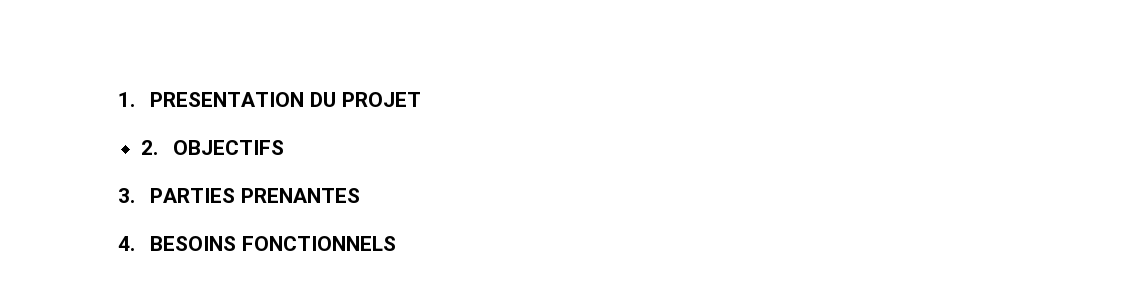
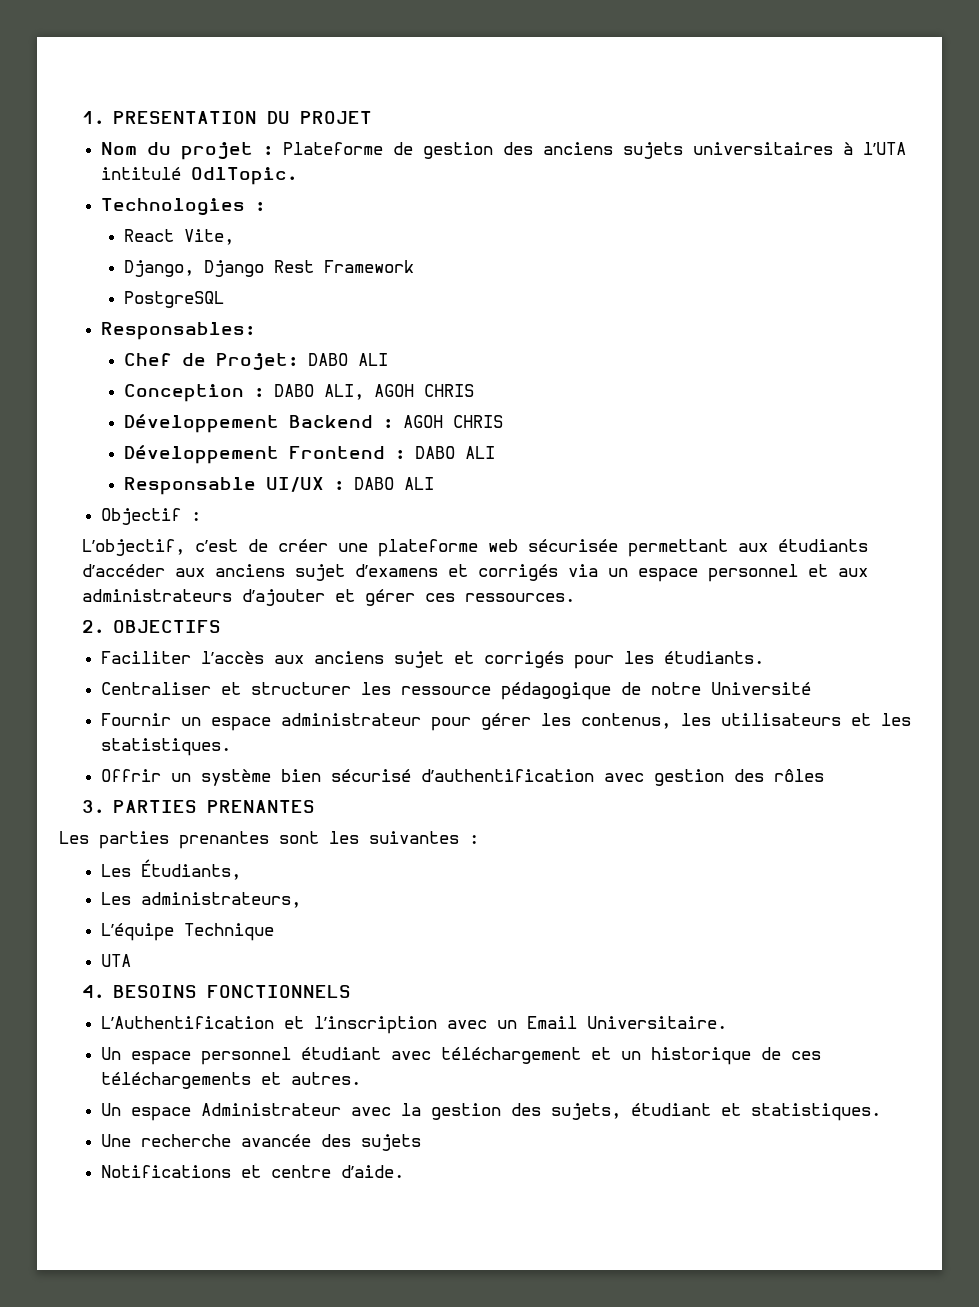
[141,140,284,155] [118,188,360,203] [118,236,396,251] 2. OBJECTIFS // 3. PARTIES PRENANTES // 4. BESOINS FONCTIONNELS -> [100,142,906,160] [100,167,297,185] [100,198,265,216] [124,229,235,245] [124,260,415,277] [124,291,225,308] [100,322,255,340] [124,353,389,371] [124,384,475,402] [124,414,504,433] [124,445,496,464] [124,477,435,495] [100,508,201,525] [82,539,869,557] [82,564,869,582] [82,589,576,606] [82,620,221,633] [100,651,764,669] [100,682,811,700] [100,713,911,731] [100,738,231,756] [100,769,824,786] [82,800,315,813] [59,831,479,849] [100,859,241,880] [100,892,301,908] [100,923,274,941] [100,954,131,967] [82,985,351,998] [100,1016,727,1034] [100,1047,821,1065] [100,1072,361,1089] [100,1103,881,1121] [100,1134,421,1151] [100,1165,404,1178] Nom du projet : Plateforme de gestion des anciens sujets universitaires à l’UTA intitulé OdlTopic. // Technologies : // React Vite, // Django, Django Rest Framework // PostgreSQL // Responsables: // Chef de Projet: DABO ALI // Conception : DABO ALI, AGOH CHRIS // Développement Backend : AGOH CHRIS // Développement Frontend : DABO ALI // Responsable UI/UX : DABO ALI // Objectif : // L’objectif, c’est de créer une plateforme web sécurisée permettant aux étudiants d’accéder aux anciens sujet d’examens et corrigés via un espace personnel et aux administrateurs d’ajouter et gérer ces ressources. // 2. OBJECTIFS // Faciliter l’accès aux anciens sujet et corrigés pour les étudiants. // Centraliser et structurer les ressource pédagogique de notre Université // Fournir un espace administrateur pour gérer les contenus, les utilisateurs et les statistiques. // Offrir un système bien sécurisé d’authentification avec gestion des rôles // 3. PARTIES PRENANTES // Les parties prenantes sont les suivantes : // Les Étudiants, // Les administrateurs, // L’équipe Technique // UTA // 4. BESOINS FONCTIONNELS // L’Authentification et l’inscription avec un Email Universitaire. // Un espace personnel étudiant avec téléchargement et un historique de ces téléchargements et autres. // Un espace Administrateur avec la gestion des sujets, étudiant et statistiques. // Une recherche avancée des sujets // Notifications et centre d’aide.

